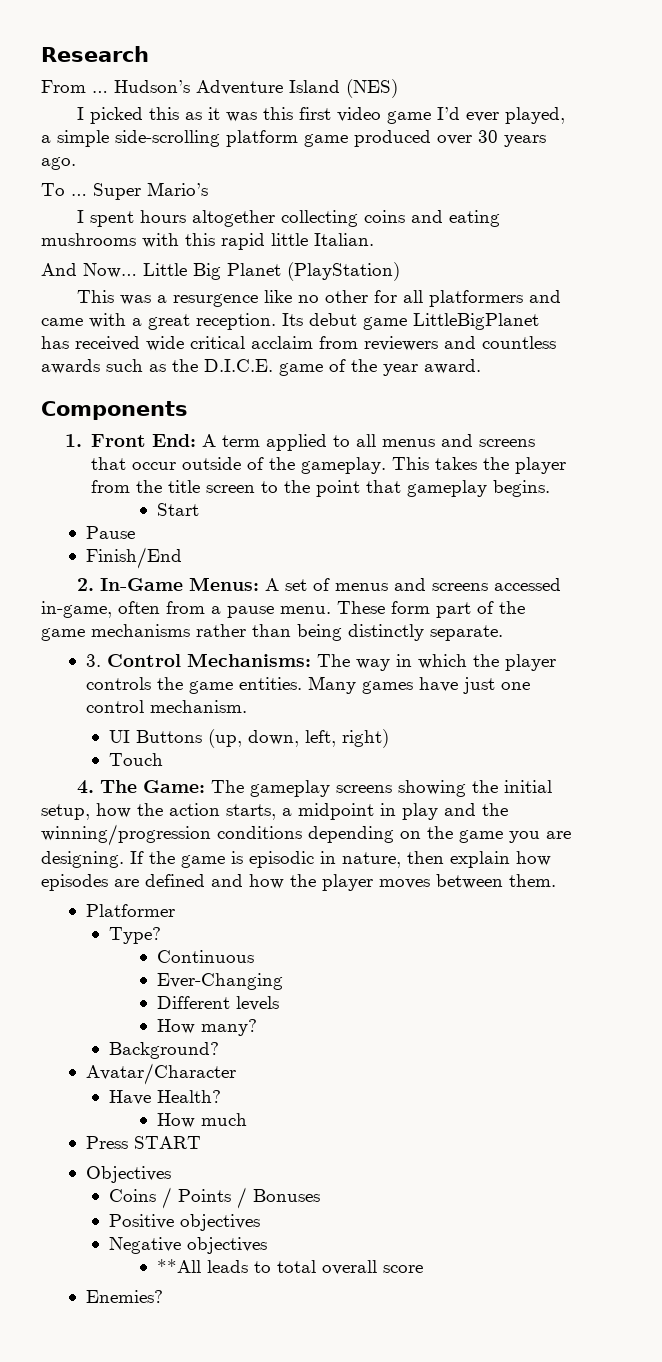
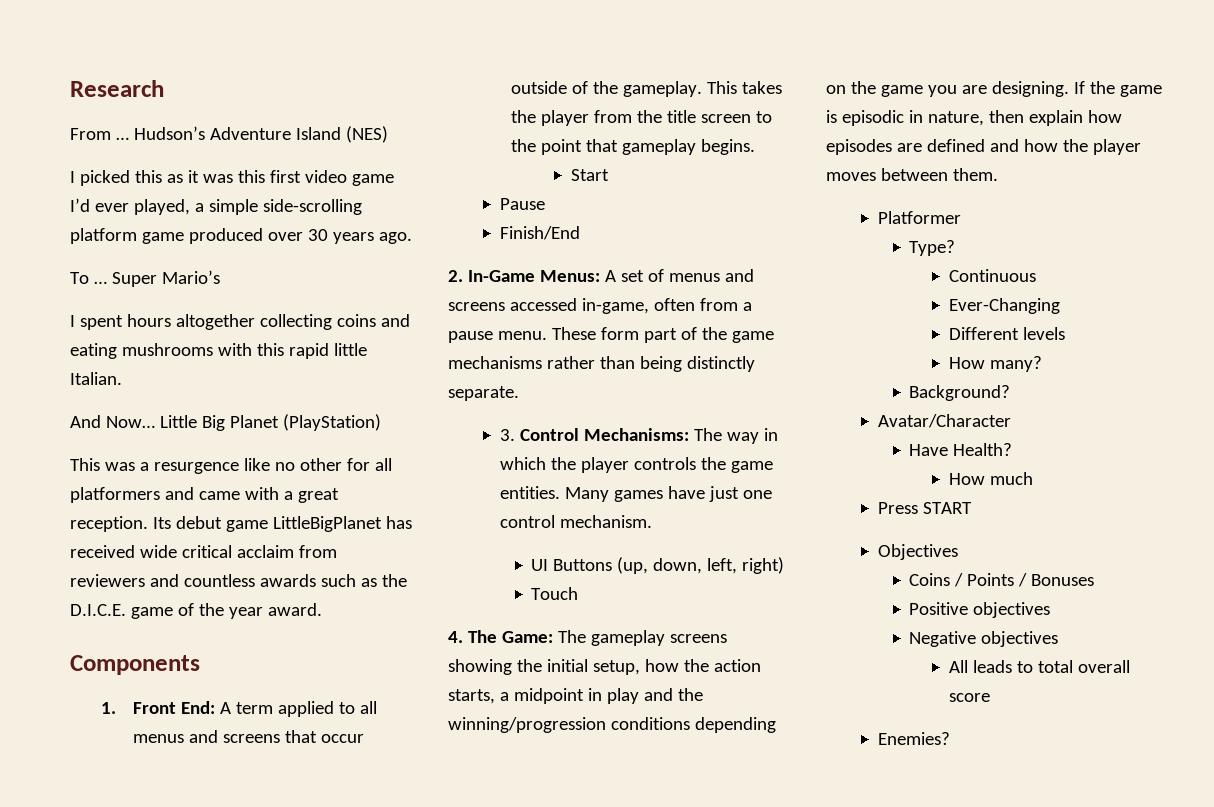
[156,1259,201,1273] **All -> [948,660,968,673] All

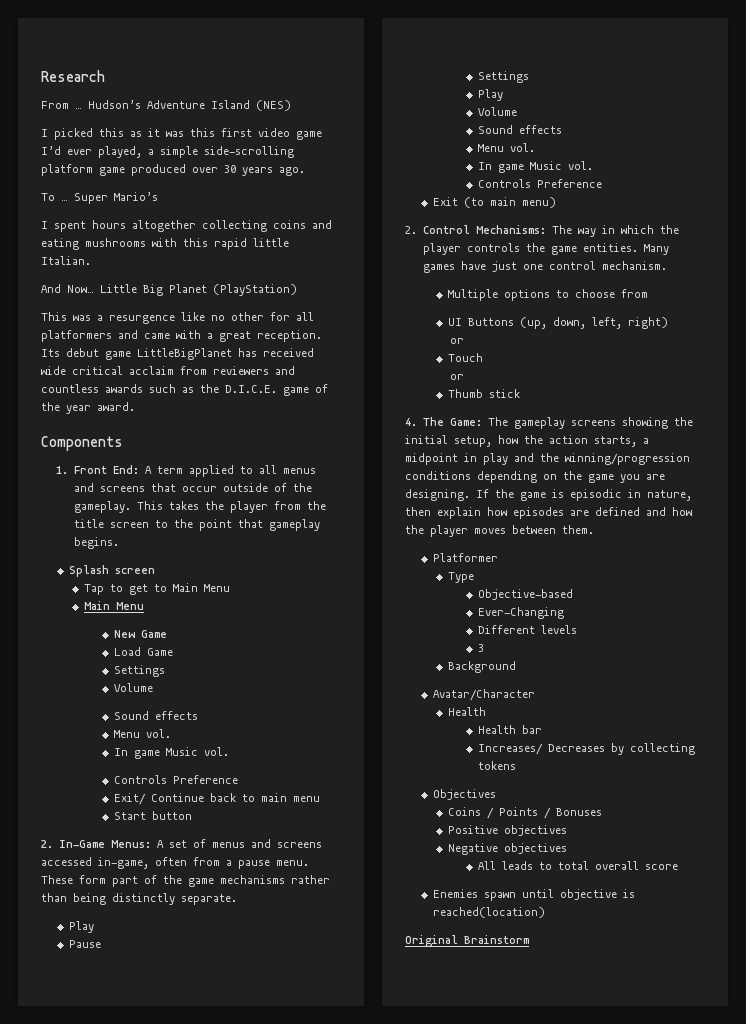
(755, 147) none -> [68,565,155,577] [83,583,230,595] [83,601,144,610] [113,630,167,638] [113,647,173,656] [113,665,165,677] [113,683,153,692] [113,711,198,720] [113,729,171,738] [113,747,229,759] [113,775,238,784] [113,793,320,805] // Splash screen // Tap to get to Main Menu // Main Menu // New Game // Load Game // Settings // Volume // Sound effects // Menu vol. // In game Music vol. // Controls Preference // Exit/ Continue back to main menu
[499,198,545,210] [499,226,580,240] // Pause // Finish/End -> [151,811,192,820] button
[499,429,515,441] 3. -> [68,921,94,933] [68,940,101,948] [477,71,529,83] [477,89,503,101] [477,107,517,116] [477,125,562,134] [477,143,535,152] [477,161,593,173] [477,179,602,188] [432,197,556,208] [405,226,417,234] Play // Pause // Settings // Play // Volume // Sound effects // Menu vol. // In game Music vol. // Controls Preference // Exit (to main menu) // 2.
(652, 521) none -> [447,289,648,301] // Multiple options to choose from
(785, 565) none -> [450,338,465,344] // or
(579, 593) none -> [450,374,465,380] [447,389,520,398] // or // Thumb stick
[909,240,956,256] [948,269,1036,282] Type? // Continuous -> [447,572,474,583] [477,589,573,600] Type // Objective-based
[948,356,1042,372] [909,385,1011,401] [877,414,1011,428] [909,443,1013,456] [948,472,1033,485] [877,502,972,514] How many? // Background? // Avatar/Character // Have Health? // How much // Press START -> [477,644,484,652] [447,661,516,673] [432,689,535,701] [447,707,486,716] [477,725,542,734] [477,743,695,755] [477,761,516,770] 3 // Background // Avatar/Character // Health // Health bar // Increases/ Decreases by collecting tokens
[877,732,950,745] Enemies? -> [432,889,635,901] [432,907,545,918] [405,935,529,947] Enemies spawn until objective is reached(location) // Original Brainstorm

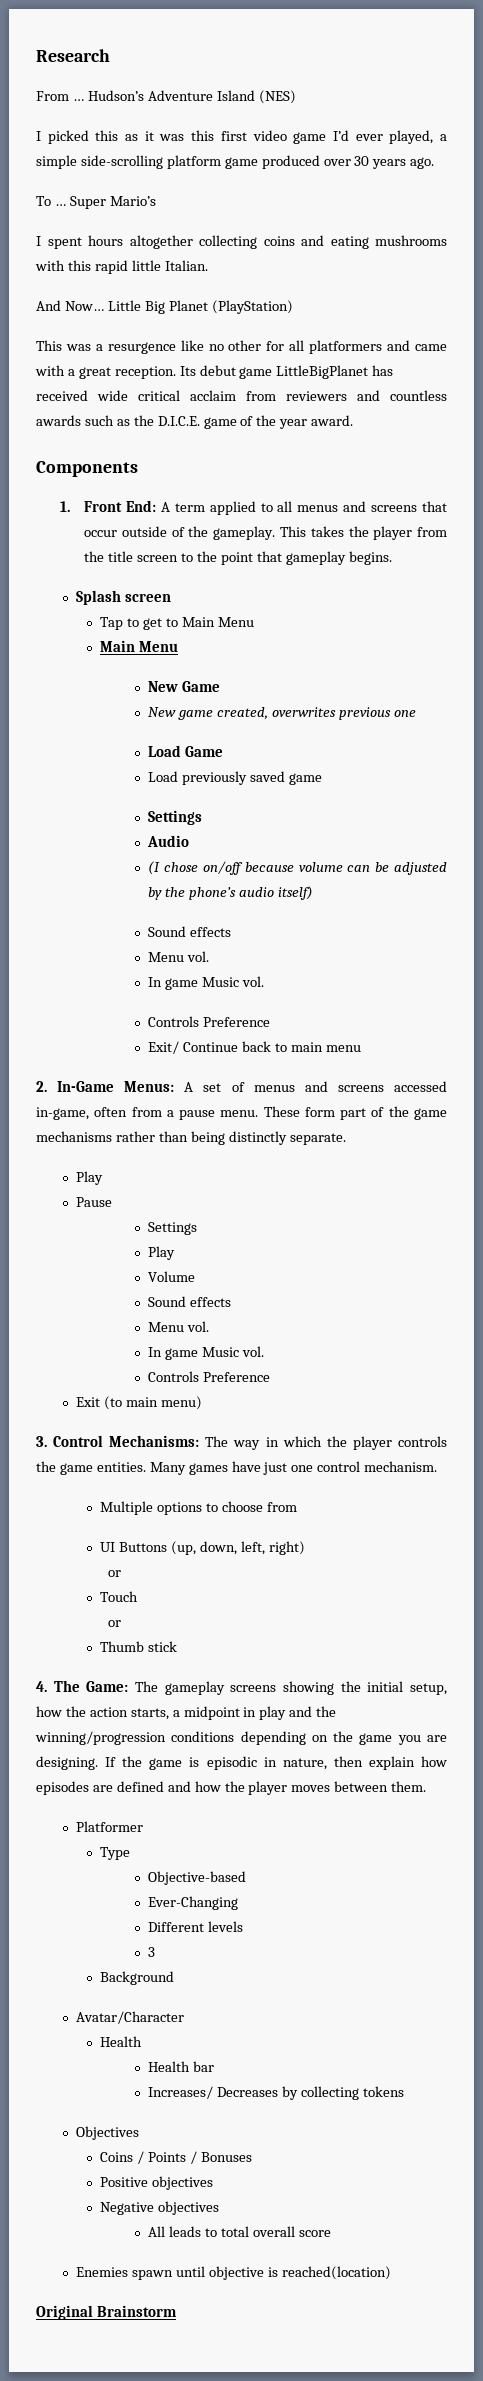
[113,647,173,656] [113,665,165,677] [113,683,153,692] Load Game // Settings // Volume -> [148,707,416,720] [148,745,224,757] [148,771,323,785] [148,810,203,825] [147,835,190,847] [148,861,448,875] [148,886,314,900] New game created, overwrites previous one // Load Game // Load previously saved game // Settings // Audio // (I chose on/off because volume can be adjusted by the phone’s audio itself)
[113,811,192,820] // Start button -> (361, 1048) none
[405,226,417,234] 2. -> [36,1436,47,1447] 3.

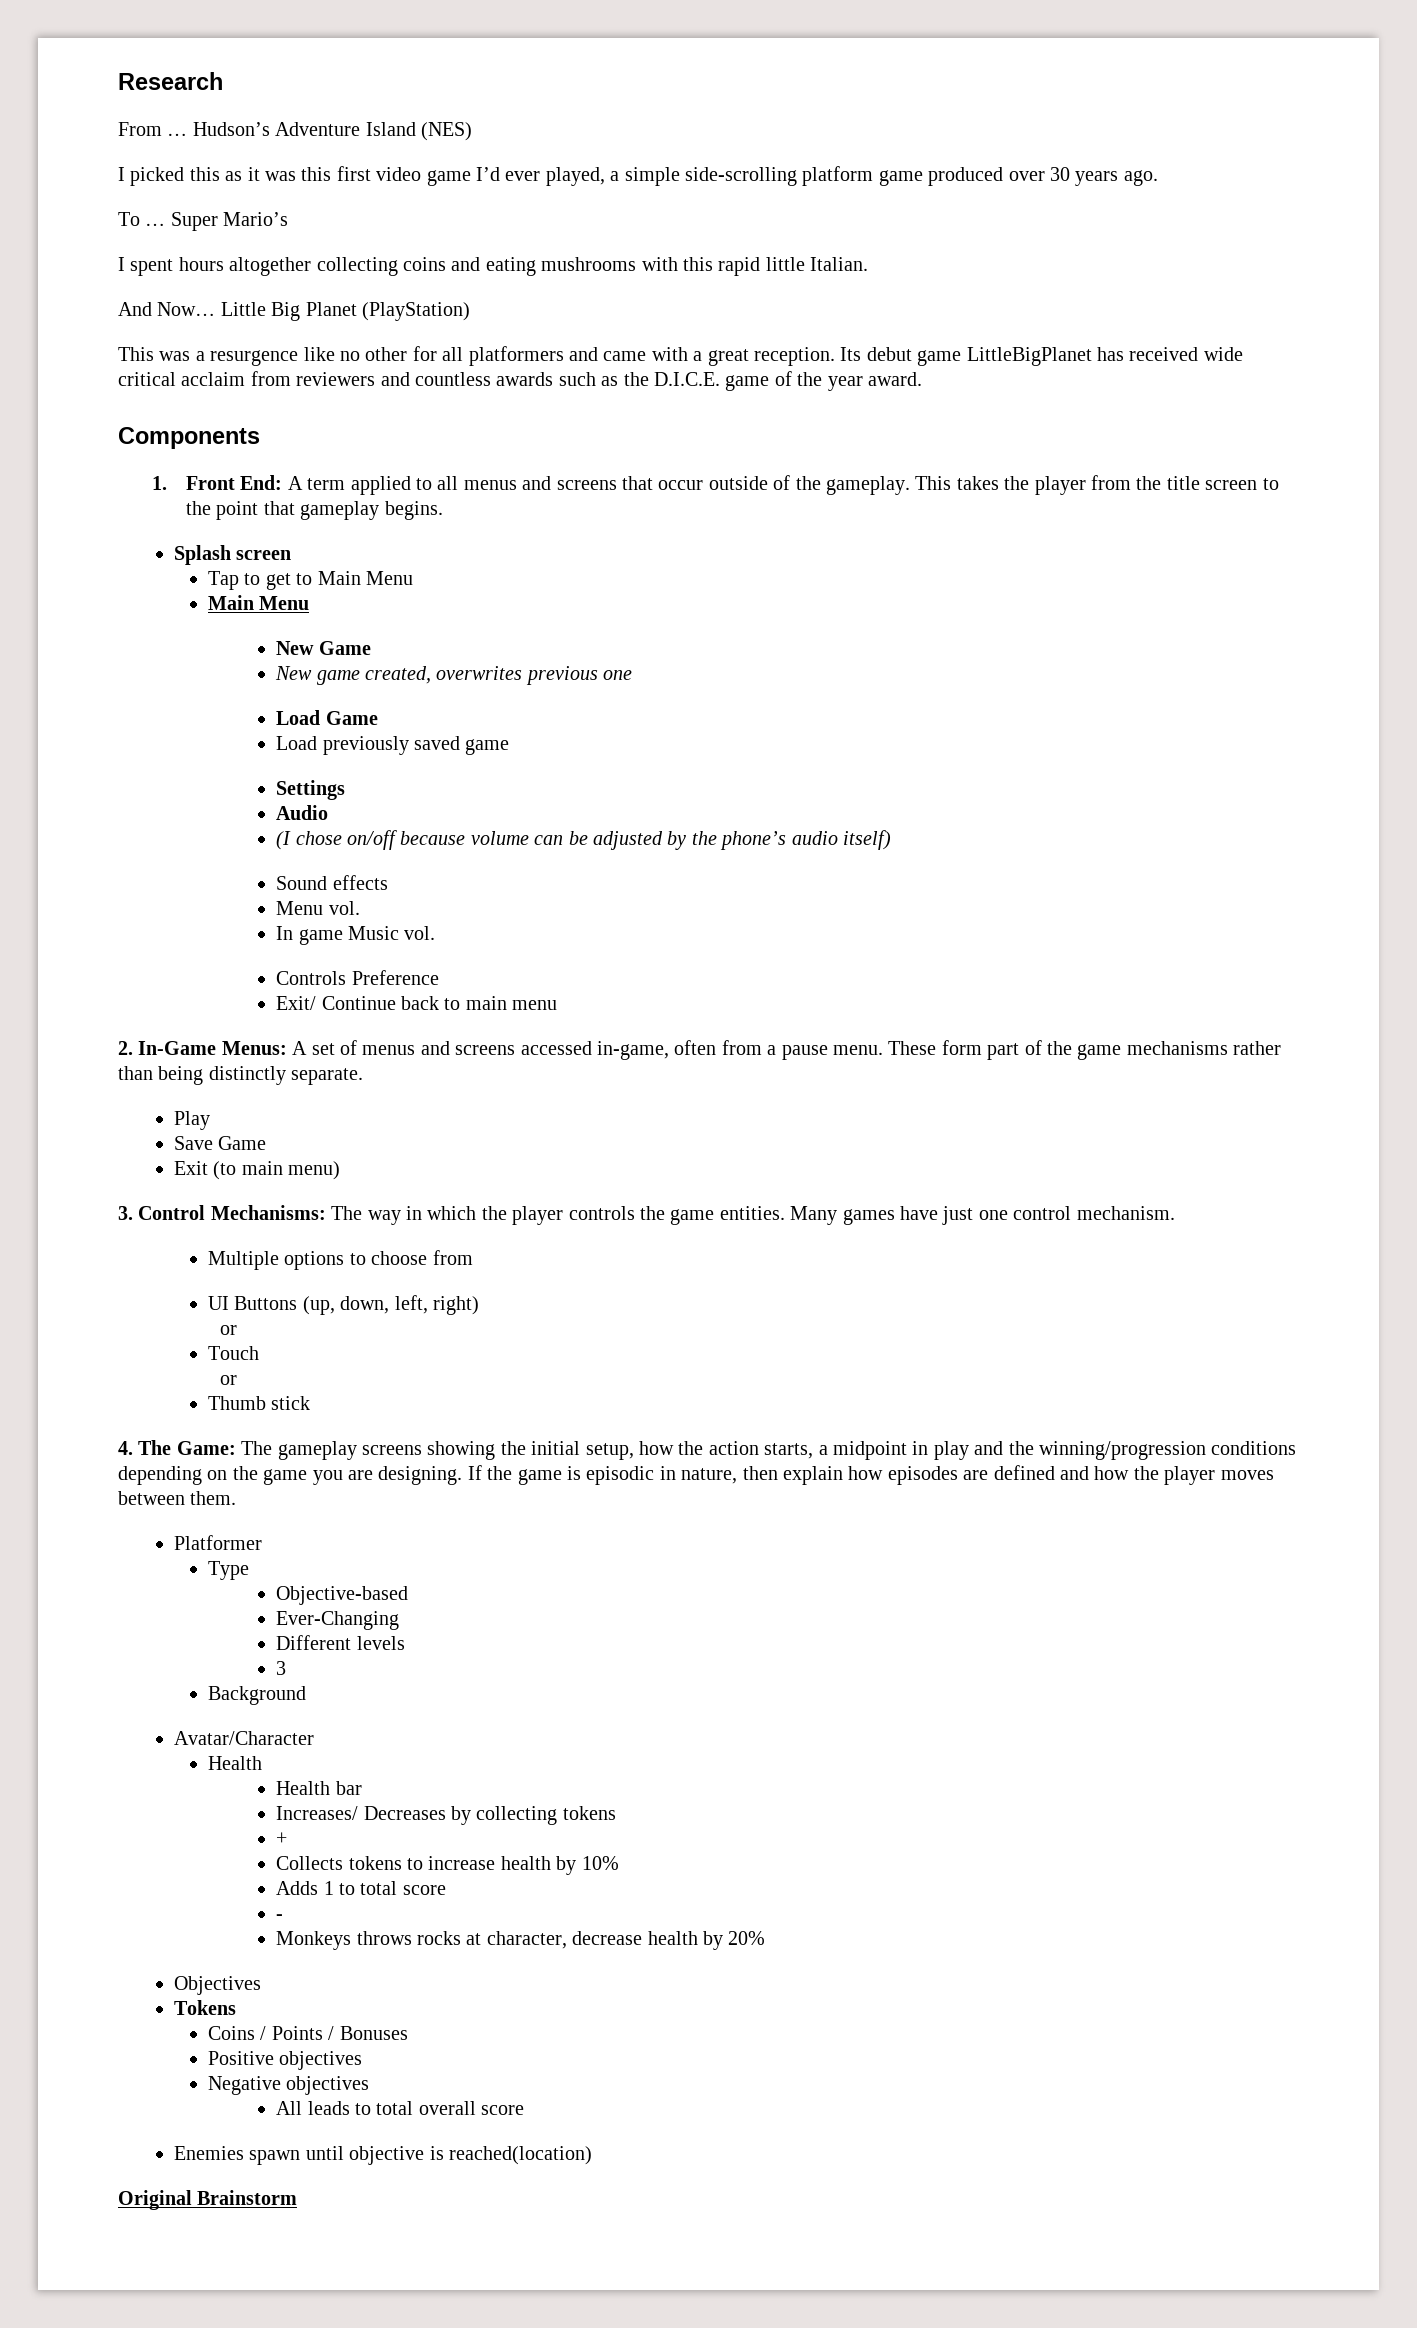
[76,1197,113,1207] [148,1222,198,1235] [148,1246,176,1260] [148,1271,196,1282] [148,1296,232,1307] [148,1321,210,1332] [148,1346,265,1360] [148,1371,271,1382] Pause // Settings // Play // Volume // Sound effects // Menu vol. // In game Music vol. // Controls Preference -> [174,1136,267,1150] Save Game
(405, 2091) none -> [276,1832,288,1845] [276,1856,619,1875] [276,1881,446,1895] [276,1914,284,1920] [276,1931,766,1950] // + // Collects tokens to increase health by 10% // Adds 1 to total score // - // Monkeys throws rocks at character, decrease health by 20%
(140, 2133) none -> [174,2000,237,2015] // Tokens

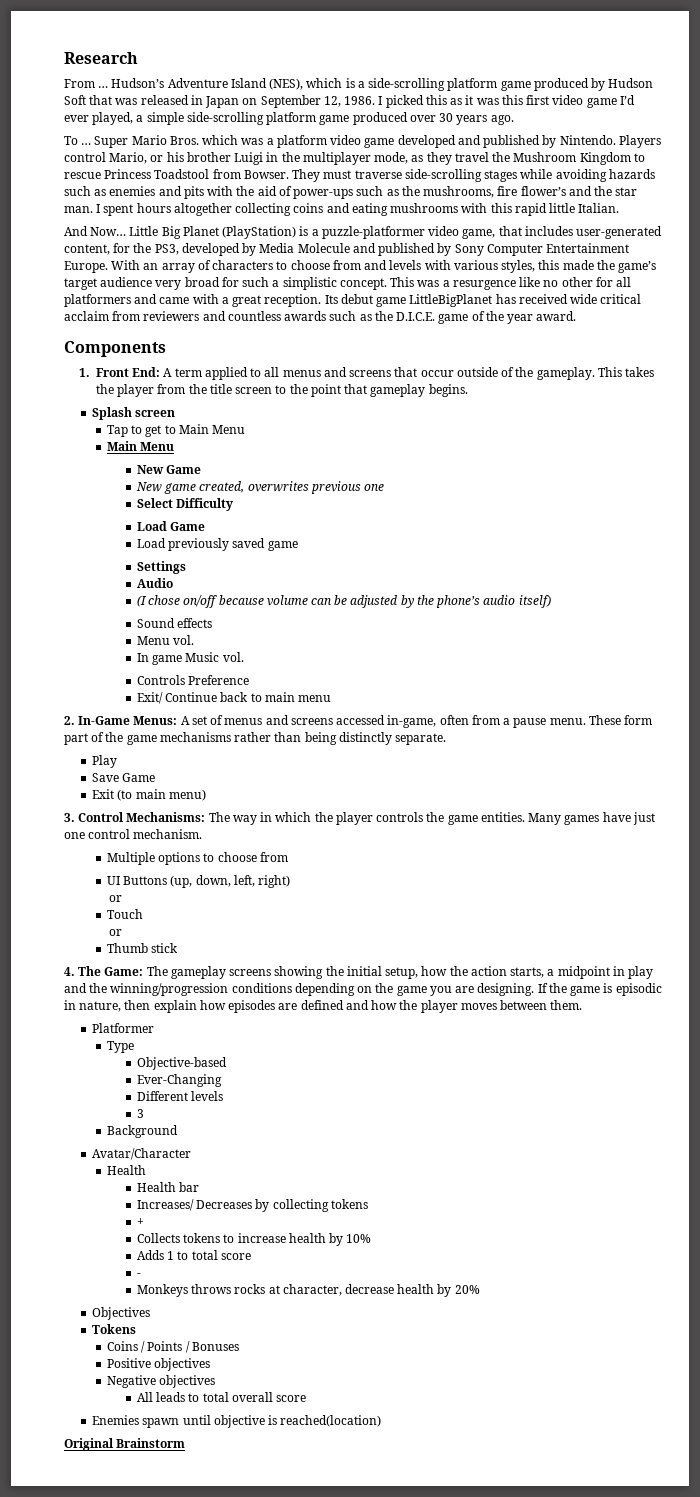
[421,122,472,141] (NES) // -> [269,78,654,91] [64,95,376,108] (NES), which is a side-scrolling platform game produced by Hudson Soft that was released in Japan on September 12, 1986.
[223,212,289,226] Mario’s // -> [131,135,661,148] [64,152,645,165] [64,169,655,182] [64,186,638,199] [64,206,93,213] Mario Bros. which was a platform video game developed and published by Nintendo. Players control Mario, or his brother Luigi in the multiplayer mode, as they travel the Mushroom Kingdom to rescue Princess Toadstool from Bowser. They must traverse side-scrolling stages while avoiding hazards such as enemies and pits with the aid of power-ups such as the mushrooms, fire flower’s and the star man.
(470, 311) // -> [299,226,663,239] [64,243,630,256] [64,260,657,273] [64,277,387,290] is a puzzle-platformer video game, that includes user-generated content, for the PS3, developed by Media Molecule and published by Sony Computer Entertainment Europe. With an array of characters to choose from and levels with various styles, this made the game’s target audience very broad for such a simplistic concept.
(633, 675) none -> [136,498,234,511] // Select Difficulty

